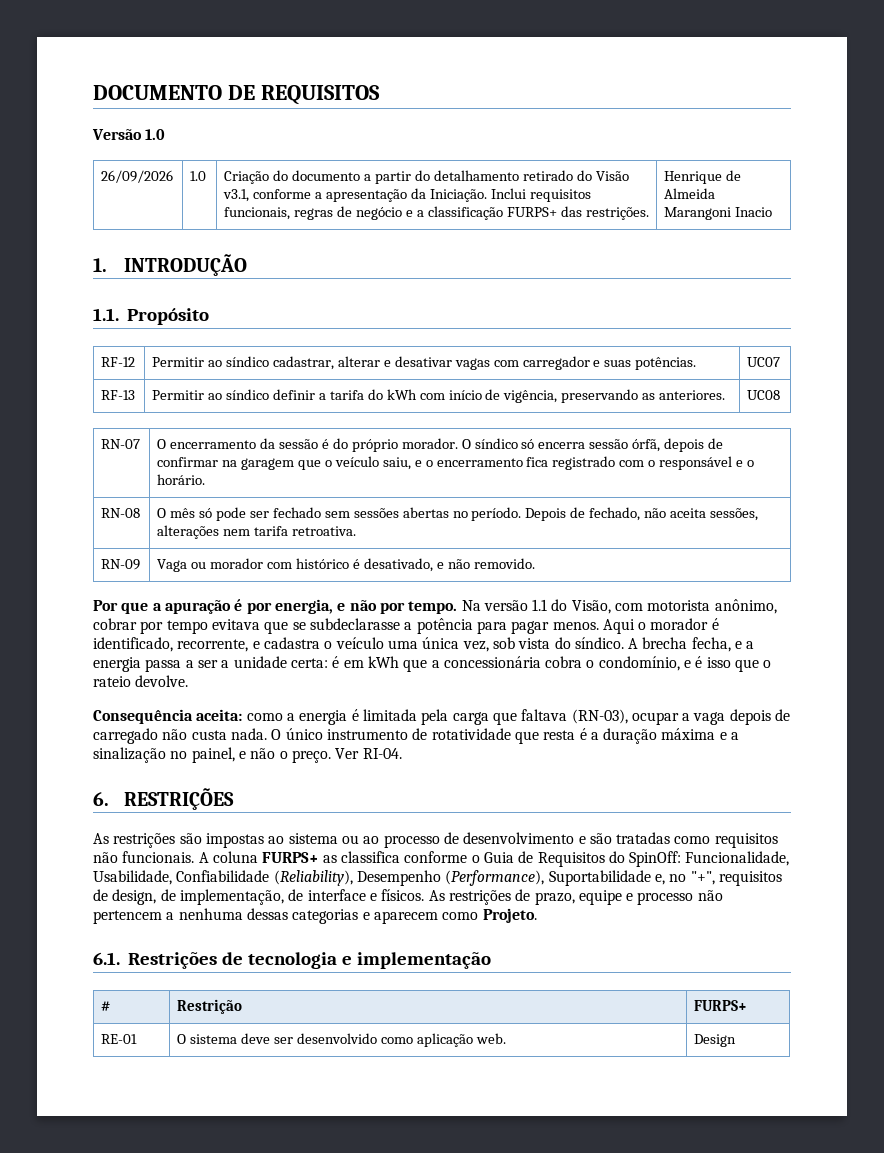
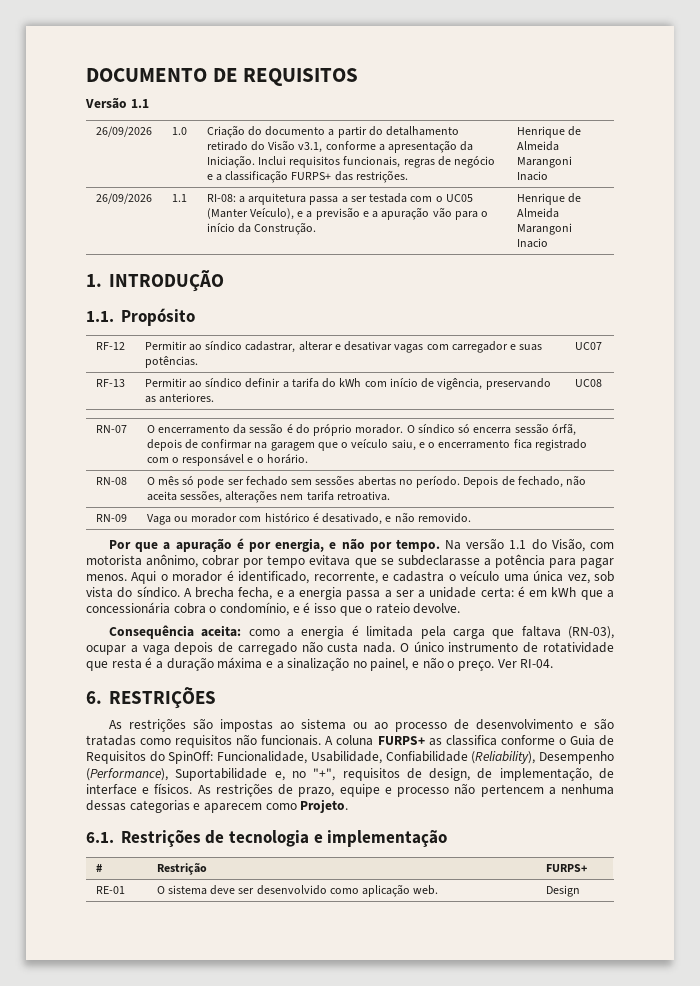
[145,129,166,140] 1.0 -> [130,99,149,108] 1.1
(773, 212) none -> [95,193,152,204] [171,194,187,202] [206,193,473,205] [206,207,489,220] [206,222,317,235] [516,193,581,205] [516,208,559,218] [516,223,572,235] [516,238,548,248] // 26/09/2026 | 1.1 | RI-08: a arquitetura passa a ser testada com o UC05 (Manter Veículo), e a previsão e a apuração vão para o início da Construção. | Henrique de Almeida Marangoni Inacio

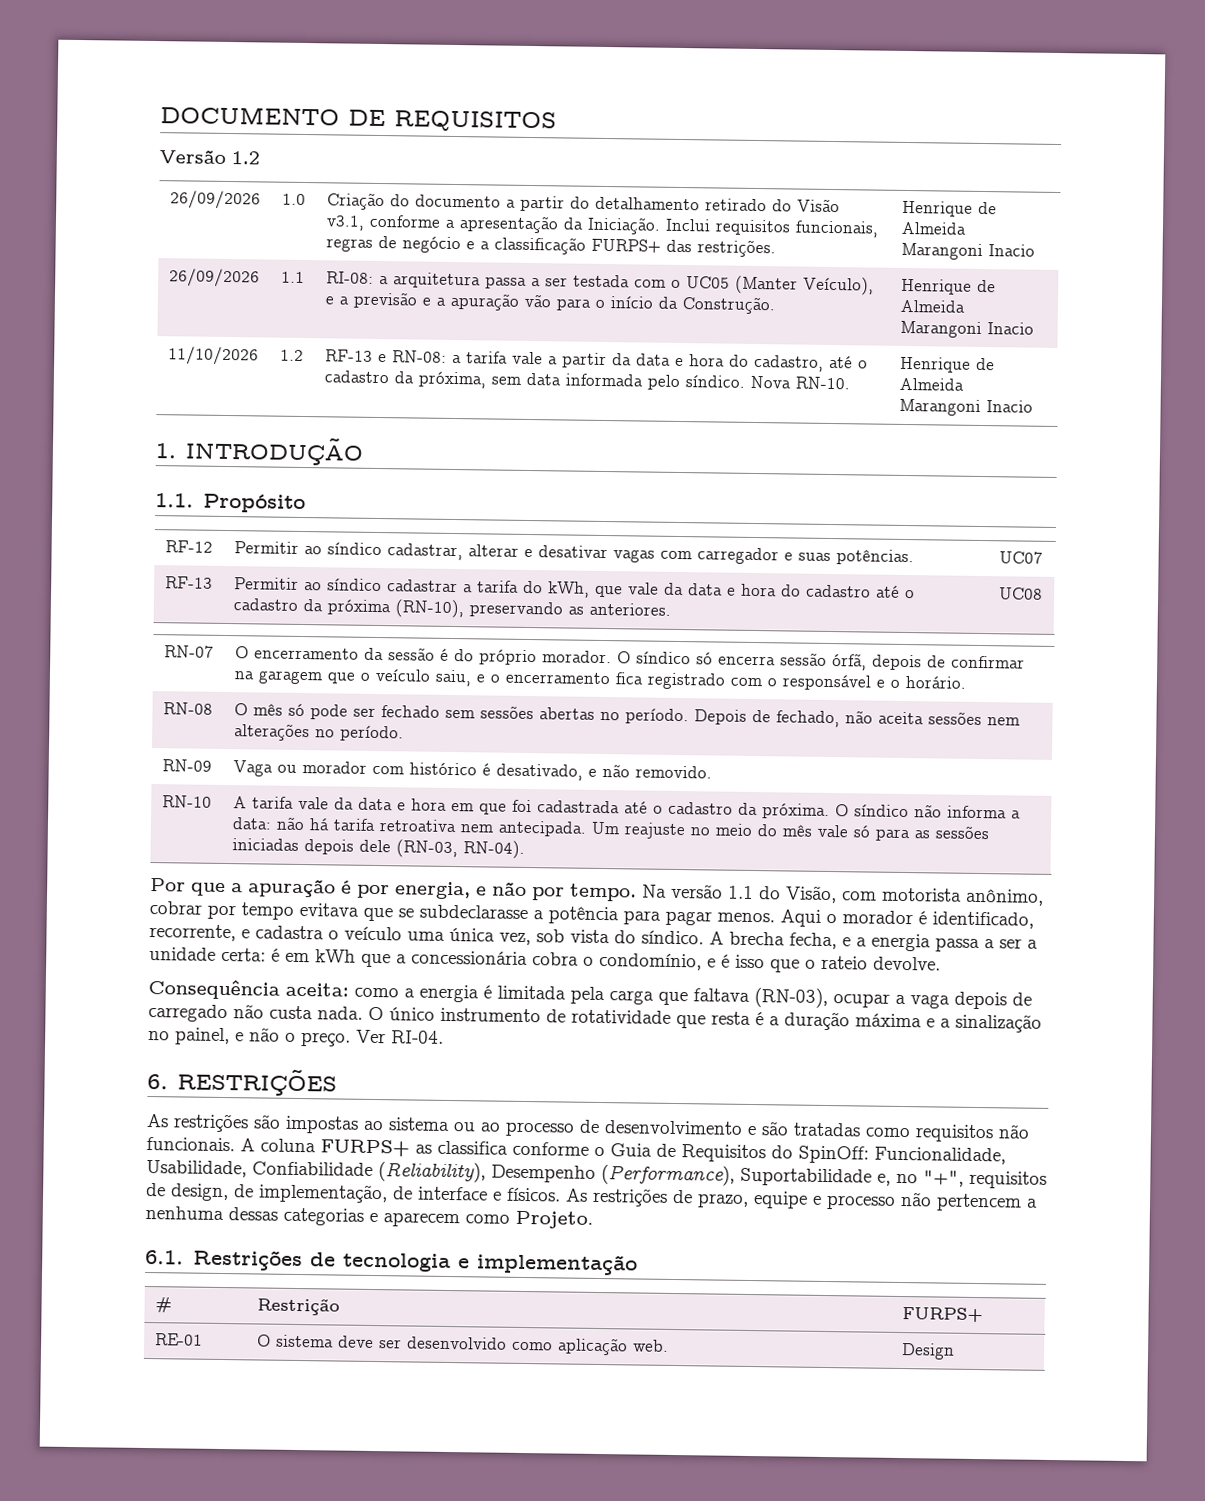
[130,99,149,108] 1.1 -> [231,151,260,165] 1.2
(548, 243) none -> [167,346,259,366] [279,349,304,361] [324,349,868,372] [323,370,850,390] [899,356,995,373] [898,377,964,391] [898,398,1033,416] // 11/10/2026 | 1.2 | RF-13 e RN-08: a tarifa vale a partir da data e hora do cadastro, até o cadastro da próxima, sem data informada pelo síndico. Nova RN-10. | Henrique de Almeida Marangoni Inacio
[245,378,281,388] definir -> [386,579,458,593] cadastrar
[339,378,483,390] kWh com início de vigência, -> [547,581,915,599] [232,598,464,619] kWh, que vale da data e hora do cadastro até o cadastro da próxima (RN-10),
[179,490,390,503] sessões, alterações nem tarifa retroativa. -> [927,711,1020,726] [233,723,404,742] sessões nem alterações no período.
(471, 518) none -> [161,795,212,808] [232,796,1021,820] [231,816,990,842] [231,838,525,859] // RN-10 | A tarifa vale da data e hora em que foi cadastrada até o cadastro da próxima. O síndico não informa a data: não há tarifa retroativa nem antecipada. Um reajuste no meio do mês vale só para as sessões iniciadas depois dele (RN-03, RN-04).

